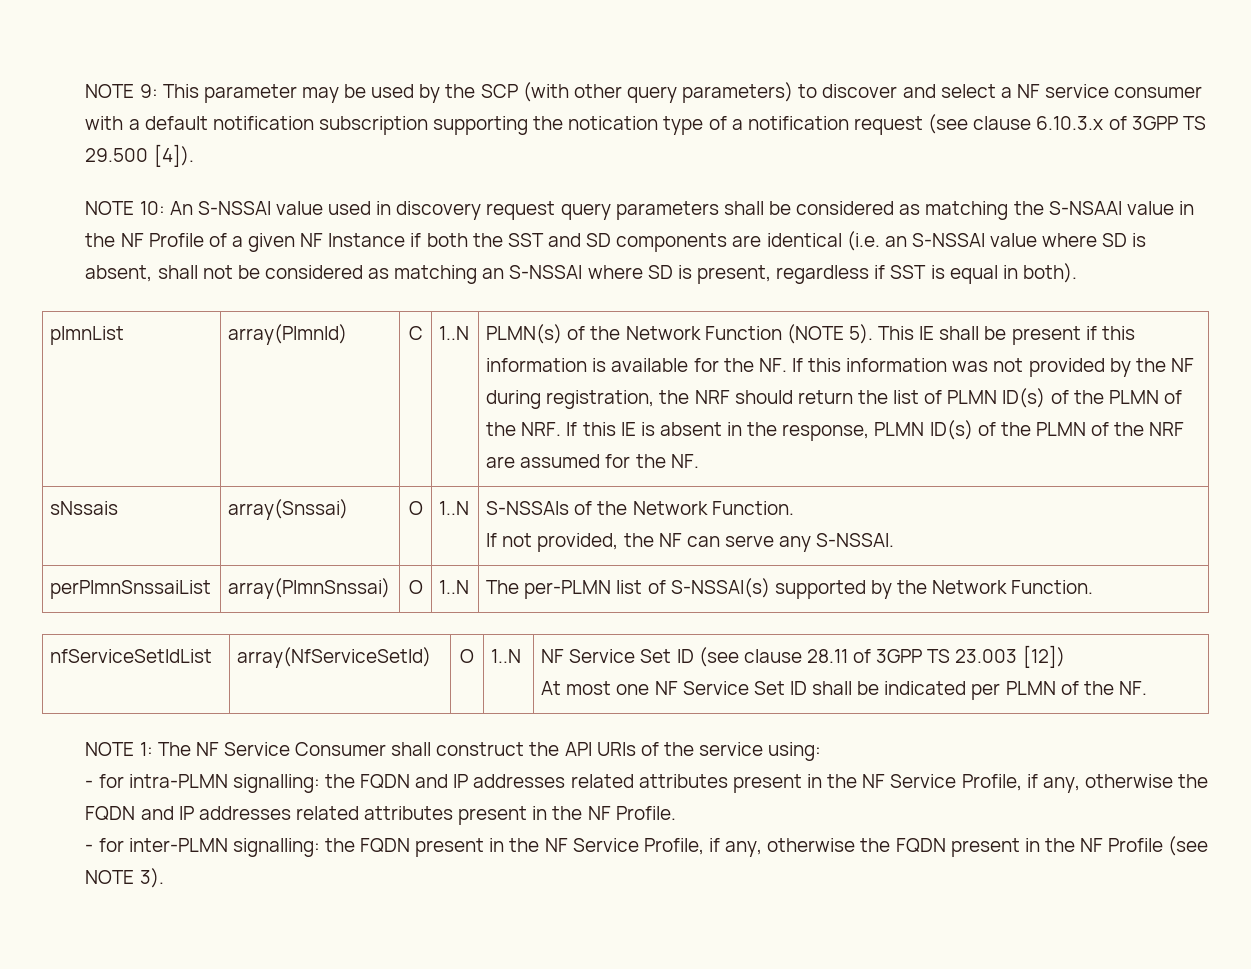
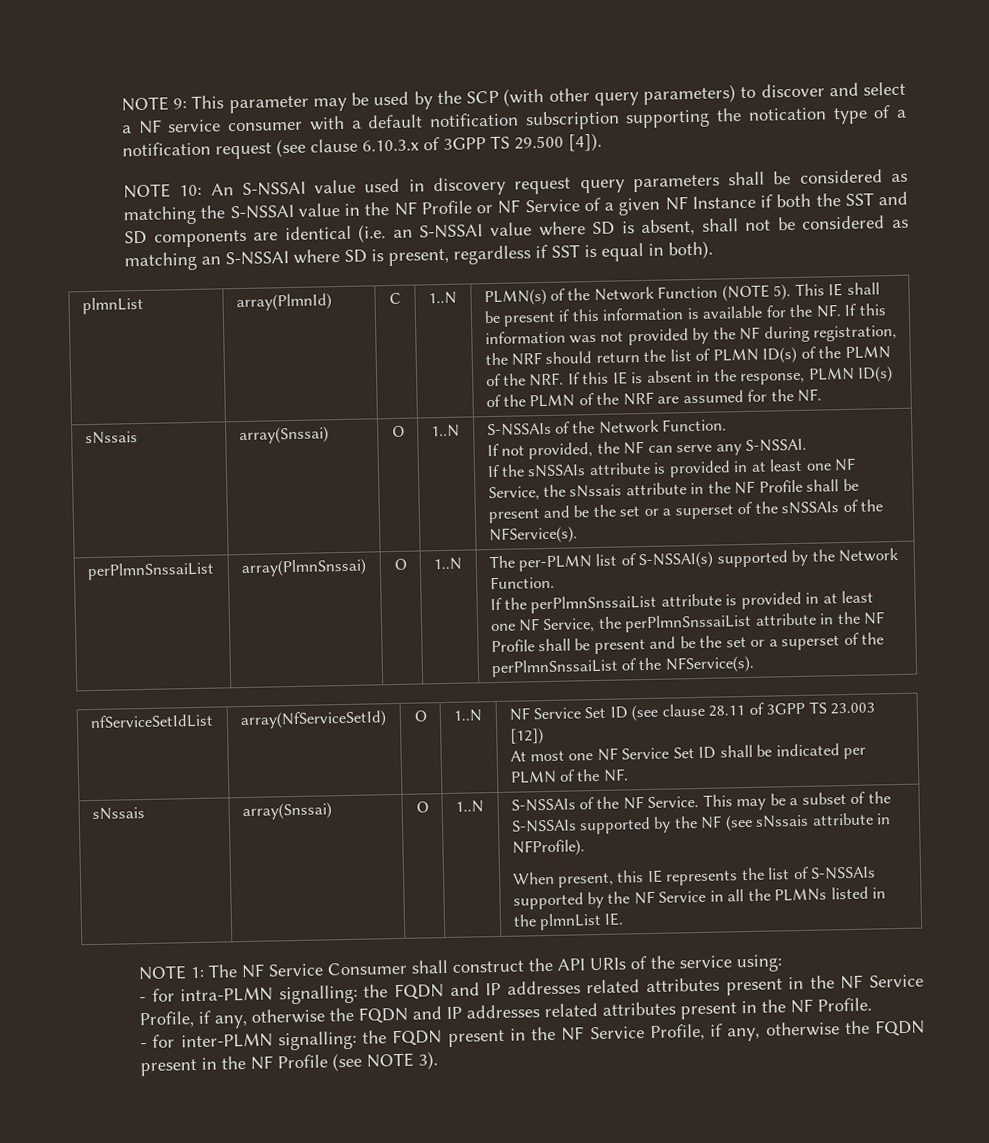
[1048,201,1122,215] S-NSAAI -> [229,204,294,220] S-NSSAI
(204, 240) none -> [476,199,580,214] or NF Service
(895, 540) none -> [486,457,857,478] [487,478,859,502] [487,499,883,524] [488,526,578,545] // If the sNSSAIs attribute is provided in at least one NF Service, the sNssais attribute in the NF Profile shall be present and be the set or a superset of the sNSSAIs of the NFService(s).
(1094, 587) none -> [489,590,875,614] [490,611,886,634] [490,632,884,655] [490,655,755,678] // If the perPlmnSnssaiList attribute is provided in at least one NF Service, the perPlmnSnssaiList attribute in the NF Profile shall be present and be the set or a superset of the perPlmnSnssaiList of the NFService(s).
(1147, 688) none -> [91,807,145,821] [241,802,332,821] [415,801,429,813] [454,800,484,813] [510,791,891,812] [510,812,892,835] [511,839,585,857] [511,866,877,888] [512,886,887,910] [512,912,625,931] // sNssais | array(Snssai) | O | 1..N | S-NSSAIs of the NF Service. This may be a subset of the S-NSSAIs supported by the NF (see sNssais attribute in NFProfile). // When present, this IE represents the list of S-NSSAIs supported by the NF Service in all the PLMNs listed in the plmnList IE.

